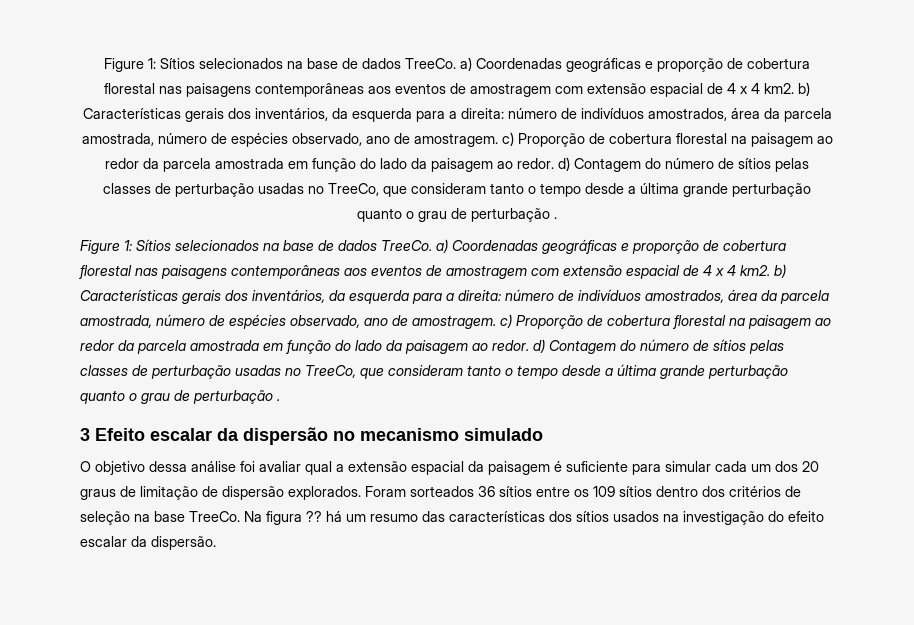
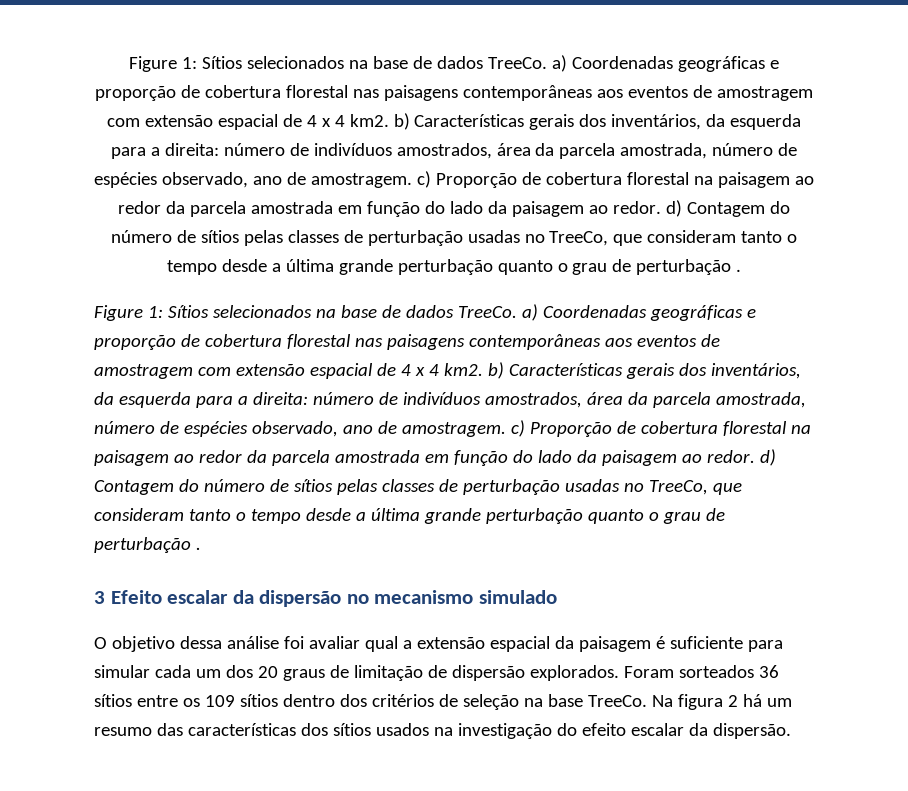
[306,511,322,522] ?? -> [727,695,738,707] 2

